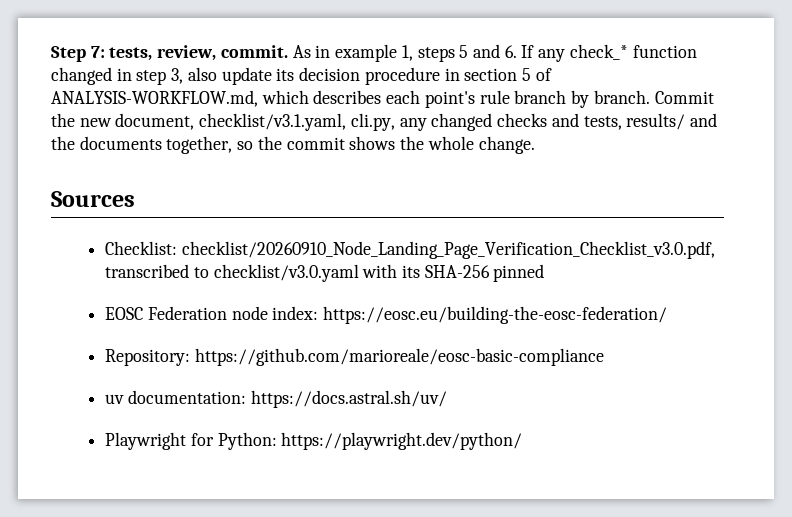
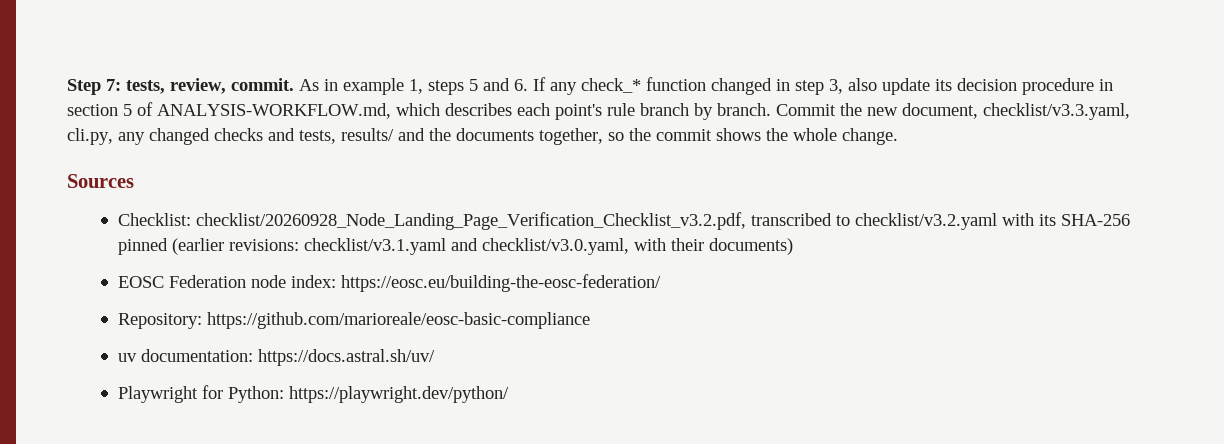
[199,113,347,131] checklist/v3.1.yaml, -> [983,103,1130,120] checklist/v3.3.yaml,
[181,241,715,259] checklist/20260910_Node_Landing_Page_Verification_Checklist_v3.0.pdf, -> [195,212,746,230] checklist/20260928_Node_Landing_Page_Verification_Checklist_v3.2.pdf,
[213,264,359,282] checklist/v3.0.yaml -> [854,213,997,230] checklist/v3.2.yaml
(545, 273) none -> [171,238,793,255] (earlier revisions: checklist/v3.1.yaml and checklist/v3.0.yaml, with their documents)

